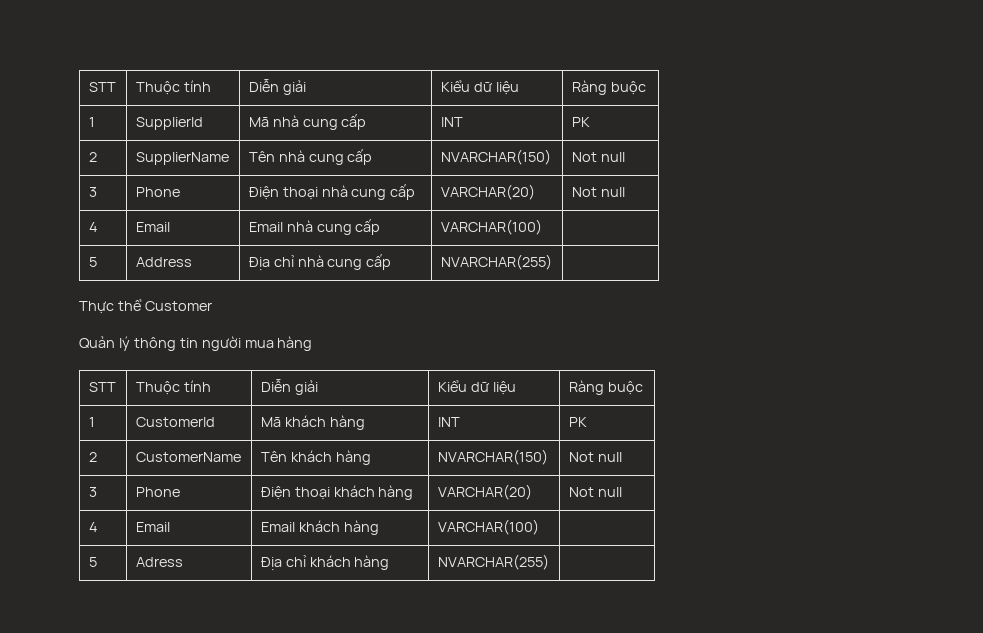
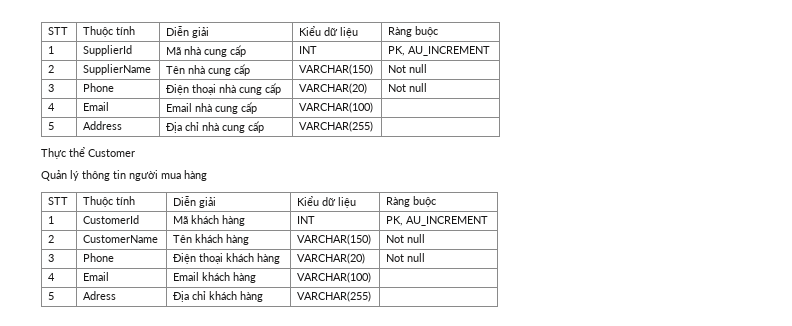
[571,117,590,127] PK -> [388,46,491,56] PK, AU_INCREMENT
[440,149,551,165] NVARCHAR(150) -> [299,64,374,75] VARCHAR(150)
[440,254,552,270] NVARCHAR(255) -> [299,121,374,132] VARCHAR(255)
[568,417,587,427] PK -> [386,216,489,226] PK, AU_INCREMENT
[437,449,548,465] NVARCHAR(150) -> [297,234,372,245] VARCHAR(150)
[437,554,549,570] NVARCHAR(255) -> [297,291,372,302] VARCHAR(255)

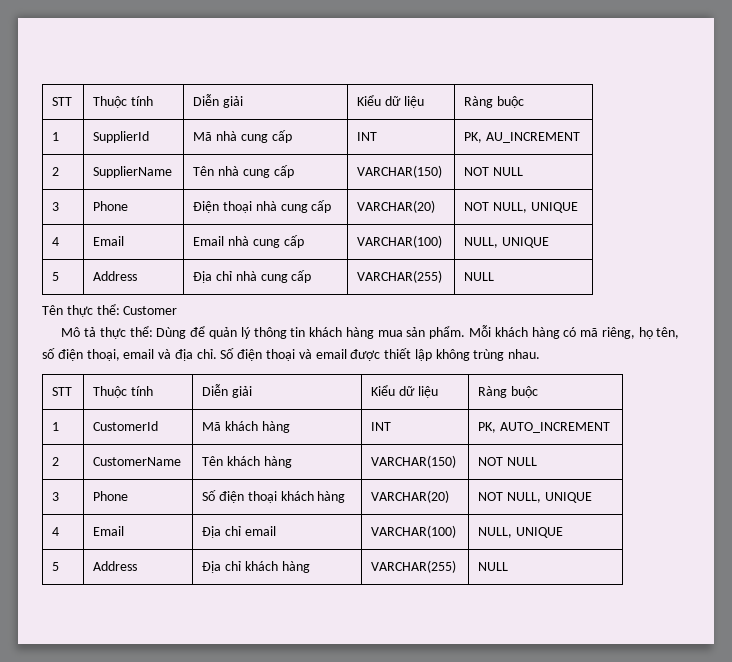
[388,64,428,73] Not null -> [464,167,523,176] NOT NULL
[388,83,428,92] Not null -> [464,202,578,213] NOT NULL, UNIQUE
(374, 107) none -> [464,237,549,248] NULL, UNIQUE
[41,147,135,159] [41,170,207,181] // Thực thể Customer // Quản lý thông tin người mua hàng -> [464,272,495,281] [42,304,178,317] [61,325,680,339] [42,348,541,361] NULL // Tên thực thể: Customer // Mô tả thực thể: Dùng để quản lý thông tin khách hàng mua sản phẩm. Mỗi khách hàng có mã riêng, họ tên, số điện thoại, email và địa chỉ. Số điện thoại và email được thiết lập không trùng nhau.
[406,216,489,226] AU_INCREMENT -> [499,422,610,433] AUTO_INCREMENT
[386,234,426,243] [48,254,55,262] [83,253,115,262] [173,253,197,264] Not null // 3 | Phone | Điện -> [478,457,537,466] [52,492,60,501] [93,491,129,501] [202,490,244,503] NOT NULL // 3 | Phone | Số điện
[386,253,426,262] [48,273,56,281] [83,272,110,281] [173,272,257,283] [297,272,372,283] [48,292,55,300] [83,291,117,300] Not null // 4 | Email | Email khách hàng | VARCHAR(100) | // 5 | Adress -> [478,492,592,503] [52,527,60,536] [93,526,125,536] [202,526,276,538] [371,525,457,538] [478,527,563,538] [52,562,60,571] [93,561,138,571] NOT NULL, UNIQUE // 4 | Email | Địa chỉ email | VARCHAR(100) | NULL, UNIQUE // 5 | Address
(372, 296) none -> [478,562,509,571] NULL

